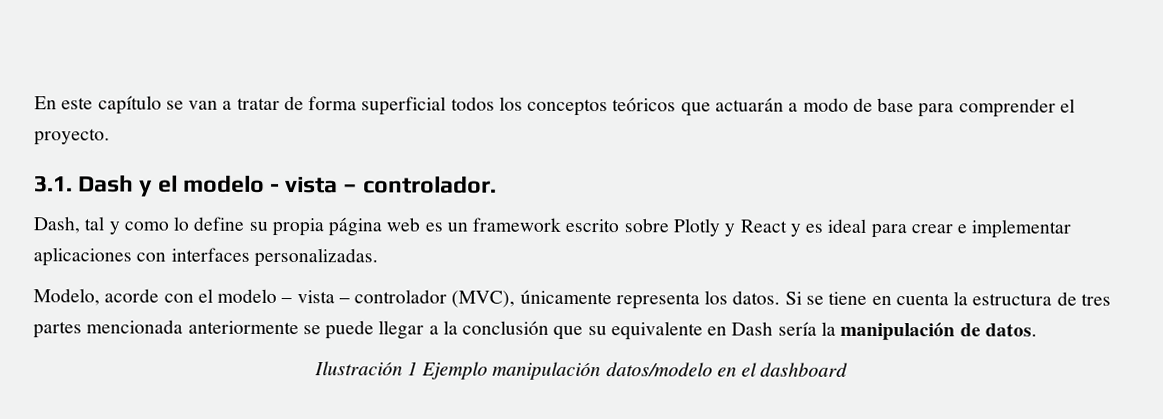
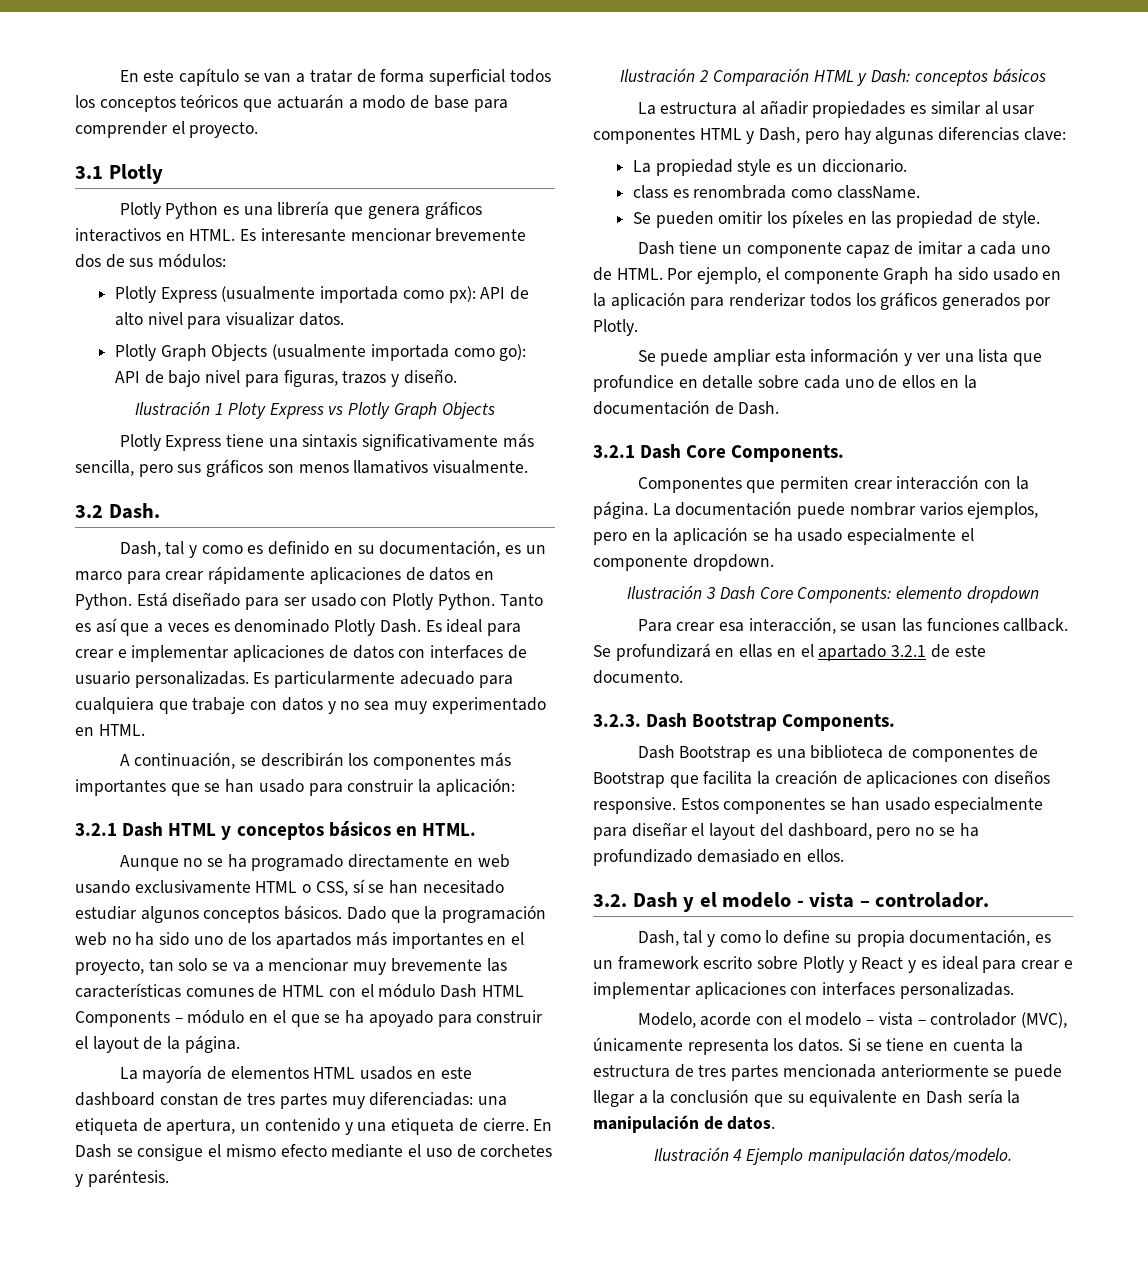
[34,175,73,193] 3.1. -> [75,164,163,184] [119,201,482,219] [75,228,527,242] [75,253,227,268] [115,286,530,303] [115,312,344,329] [115,344,527,361] [115,369,457,387] [135,401,495,419] [119,433,534,451] [75,459,529,477] [75,503,160,519] [119,540,546,558] [75,566,495,584] [75,592,543,610] [75,618,521,636] [75,645,527,662] [75,671,513,688] [75,697,546,714] [75,724,145,736] [119,752,511,770] [75,778,515,796] [75,821,476,840] [119,854,510,871] [75,879,504,896] [75,905,547,923] [75,931,524,949] [75,958,507,975] [75,983,524,998] [75,1009,544,1027] [75,1035,240,1053] [119,1065,472,1083] [75,1092,508,1109] [75,1118,553,1135] [75,1144,553,1161] [75,1169,169,1187] [620,68,1046,86] [637,100,1036,118] [593,127,1066,144] [633,159,907,176] [633,185,920,199] [633,210,1040,228] [637,241,1051,258] [593,267,1062,284] [593,292,1051,310] [593,319,638,336] [637,348,1043,366] [593,375,977,392] [593,400,780,415] [593,444,845,462] [637,475,1029,493] [593,501,1039,519] [593,527,974,545] [593,554,774,571] [627,585,1039,603] [637,617,1069,634] [593,643,986,661] [593,670,683,684] [593,713,896,731] [637,745,1038,762] [593,770,1050,788] [593,797,1044,814] [593,822,979,840] [593,849,845,866] [593,894,627,907] 3.1 Plotly // Plotly Python es una librería que genera gráficos interactivos en HTML. Es interesante mencionar brevemente dos de sus módulos: // Plotly Express (usualmente importada como px): API de alto nivel para visualizar datos. // Plotly Graph Objects (usualmente importada como go): API de bajo nivel para figuras, trazos y diseño. // Ilustración 1 Ploty Express vs Plotly Graph Objects // Plotly Express tiene una sintaxis significativamente más sencilla, pero sus gráficos son menos llamativos visualmente. // 3.2 Dash. // Dash, tal y como es definido en su documentación, es un marco para crear rápidamente aplicaciones de datos en Python. Está diseñado para ser usado con Plotly Python. Tanto es así que a veces es denominado Plotly Dash. Es ideal para crear e implementar aplicaciones de datos con interfaces de usuario personalizadas. Es particularmente adecuado para cualquiera que trabaje con datos y no sea muy experimentado en HTML. // A continuación, se describirán los componentes más importantes que se han usado para construir la aplicación: // 3.2.1 Dash HTML y conceptos básicos en HTML. // Aunque no se ha programado directamente en web usando exclusivamente HTML o CSS, sí se han necesitado estudiar algunos conceptos básicos. Dado que la programación web no ha sido uno de los apartados más importantes en el proyecto, tan solo se va a mencionar muy brevemente las características comunes de HTML con el módulo Dash HTML Components – módulo en el que se ha apoyado para construir el layout de la página. // La mayoría de elementos HTML usados en este dashboard constan de tres partes muy diferenciadas: una etiqueta de apertura, un contenido y una etiqueta de cierre. En Dash se consigue el mismo efecto mediante el uso de corchetes y paréntesis. // Ilustración 2 Comparación HTML y Dash: conceptos básicos // La estructura al añadir propiedades es similar al usar componentes HTML y Dash, pero hay algunas diferencias clave: // La propiedad style es un diccionario. // class es renombrada como className. // Se pueden omitir los píxeles en las propiedad de style. // Dash tiene un componente capaz de imitar a cada uno de HTML. Por ejemplo, el componente Graph ha sido usado en la aplicación para renderizar todos los gráficos generados por Plotly. // Se puede ampliar esta información y ver una lista que profundice en detalle sobre cada uno de ellos en la documentación de Dash. // 3.2.1 Dash Core Components. // Componentes que permiten crear interacción con la página. La documentación puede nombrar varios ejemplos, pero en la aplicación se ha usado especialmente el componente dropdown. // Ilustración 3 Dash Core Components: elemento dropdown // Para crear esa interacción, se usan las funciones callback. Se profundizará en ellas en el apartado 3.2.1 de este documento. // 3.2.3. Dash Bootstrap Components. // Dash Bootstrap es una biblioteca de componentes de Bootstrap que facilita la creación de aplicaciones con diseños responsive. Estos componentes se han usado especialmente para diseñar el layout del dashboard, pero no se ha profundizado demasiado en ellos. // 3.2.
[328,217,421,237] página web -> [909,929,1031,946] documentación,
[406,361,418,376] 1 -> [733,1149,743,1161] 4
[605,362,849,377] datos/modelo en el dashboard -> [909,1148,1013,1164] datos/modelo.

